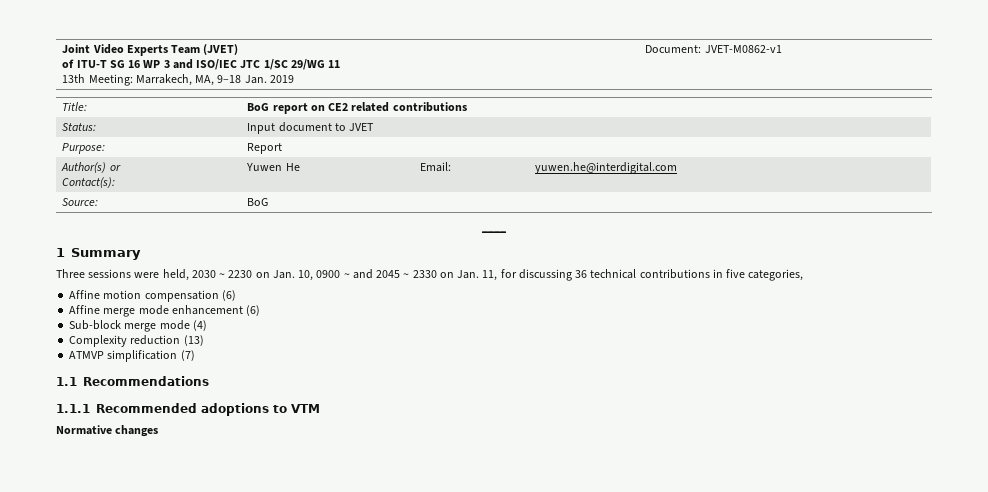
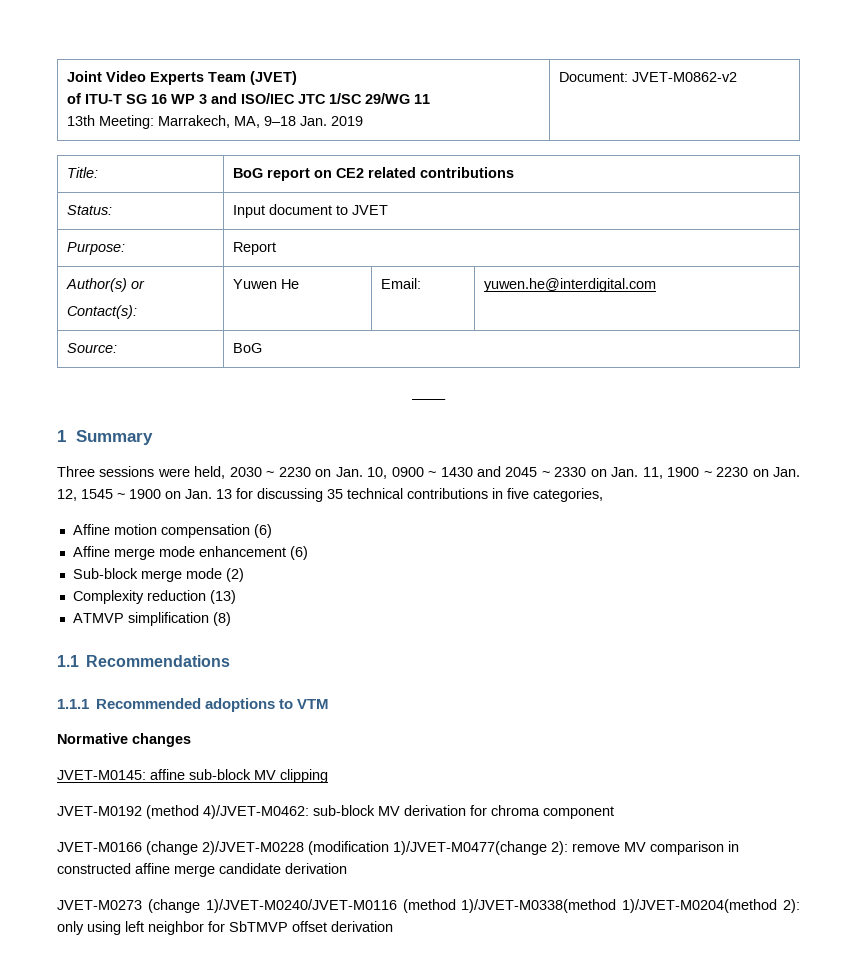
[704,45,782,53] JVET-M0862-v1 -> [631,72,737,82] JVET-M0862-v2
(350, 275) none -> [440,467,473,477] 1430
(498, 275) none -> [667,467,801,477] [57,489,232,501] 1900 ~ 2230 on Jan. 12, 1545 ~ 1900 on Jan. 13
[575,270,588,278] 36 -> [327,489,343,499] 35
[192,320,207,331] (4) -> [225,568,244,582] (2)
[180,350,195,361] (7) -> [212,612,231,626] (8)
(159, 431) none -> [57,769,328,783] [57,805,614,819] [57,841,739,855] [57,863,347,877] [57,899,800,913] [57,921,393,935] // JVET-M0145: affine sub-block MV clipping // JVET-M0192 (method 4)/JVET-M0462: sub-block MV derivation for chroma component // JVET-M0166 (change 2)/JVET-M0228 (modification 1)/JVET-M0477(change 2): remove MV comparison in constructed affine merge candidate derivation // JVET-M0273 (change 1)/JVET-M0240/JVET-M0116 (method 1)/JVET-M0338(method 1)/JVET-M0204(method 2): only using left neighbor for SbTMVP offset derivation

